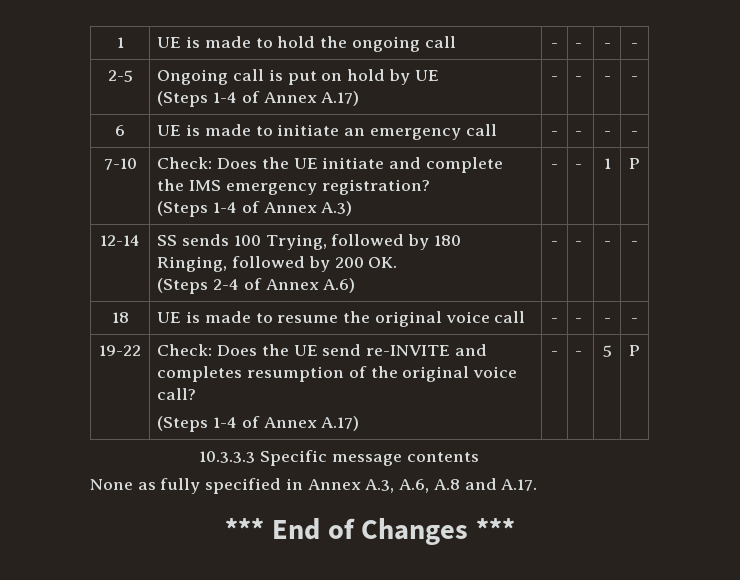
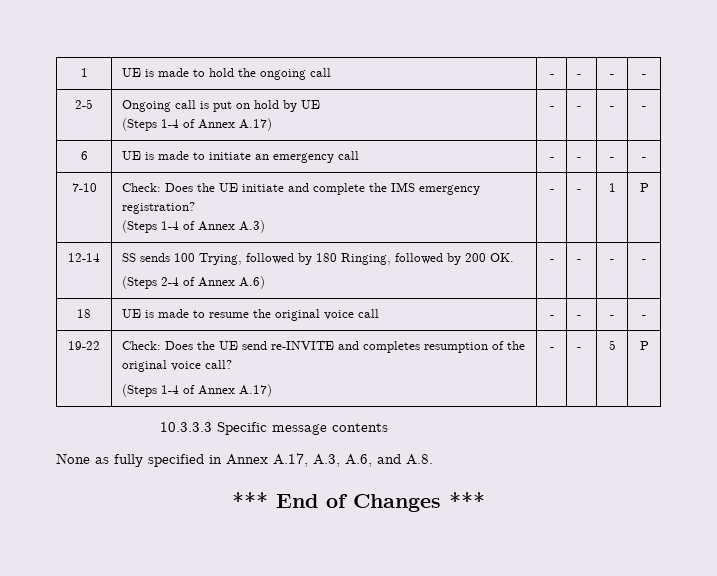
(361, 484) none -> [273,453,308,467] A.17,
[433,478,538,491] A.8 and A.17. -> [377,454,433,465] and A.8.

